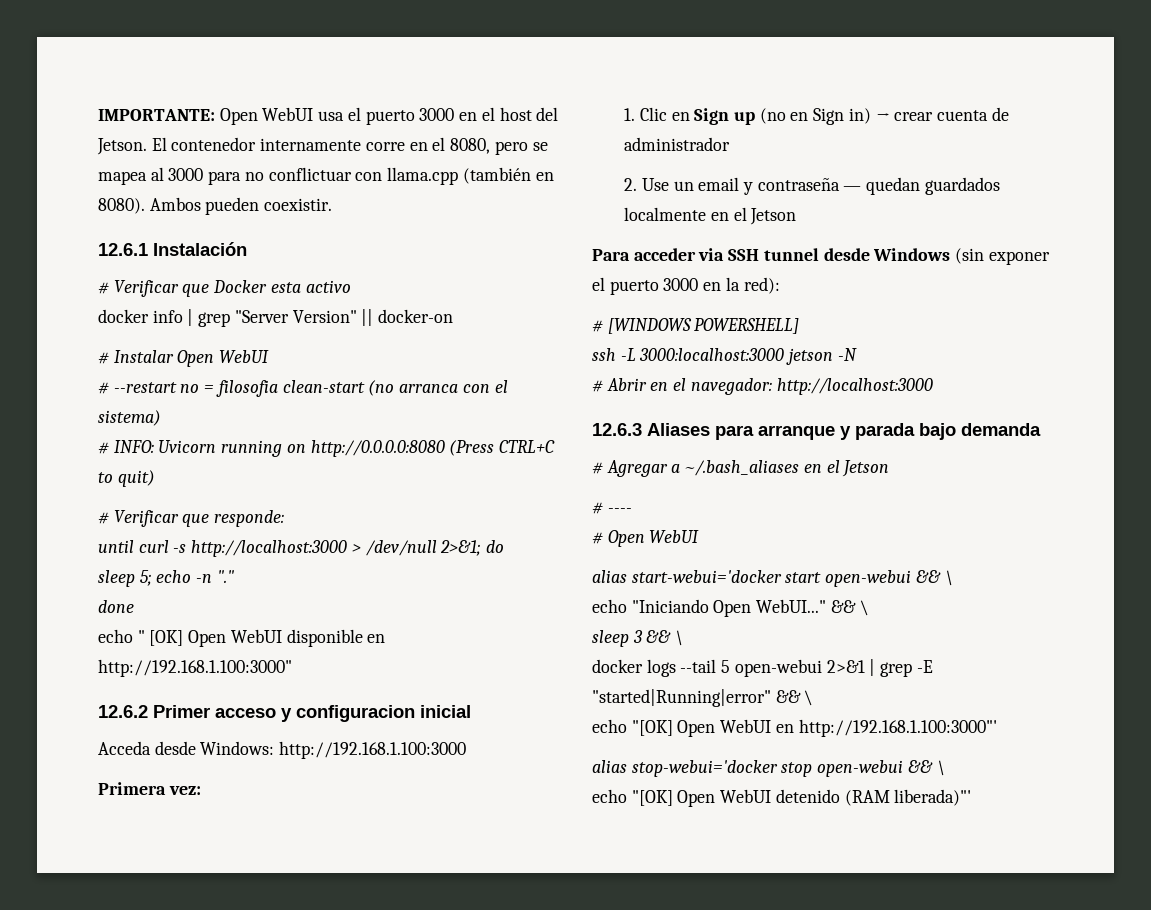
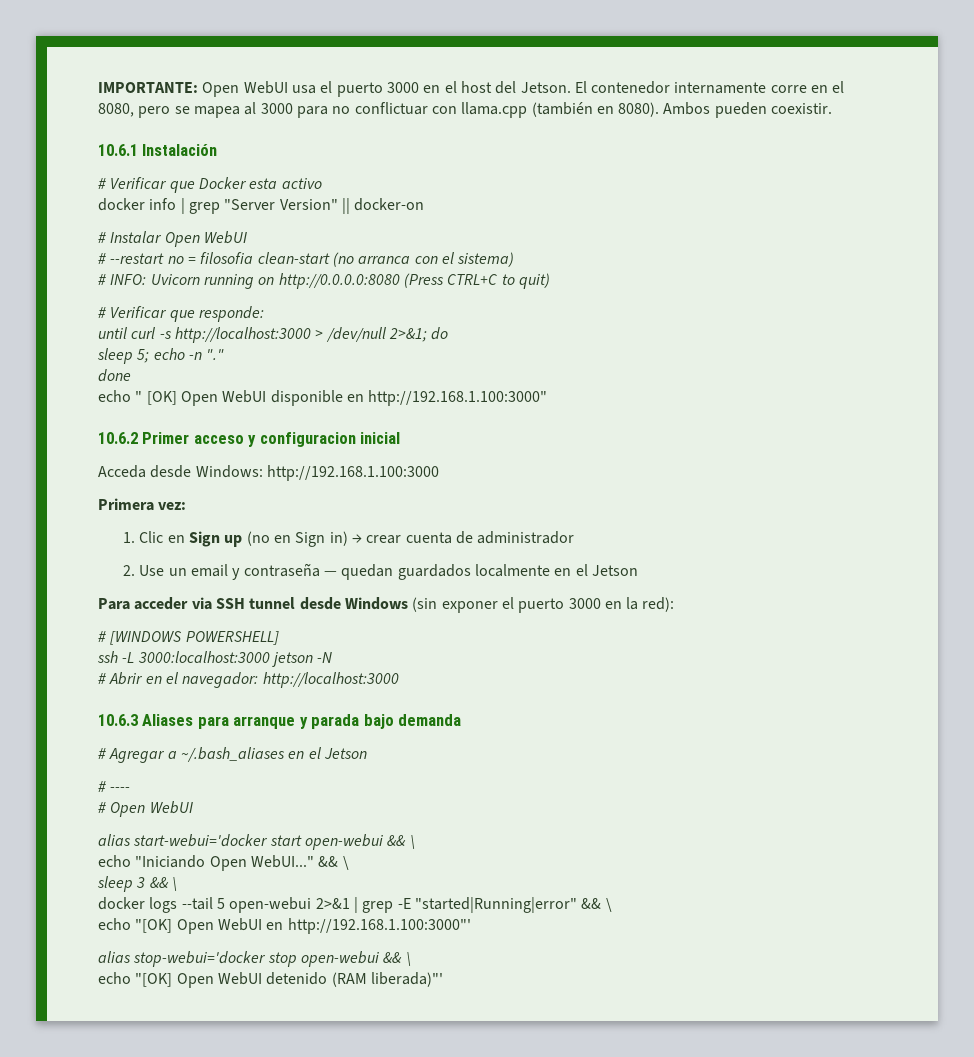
[98,243,148,256] 12.6.1 -> [98,144,138,156] 10.6.1
[98,705,148,718] 12.6.2 -> [98,432,138,444] 10.6.2
[592,423,642,436] 12.6.3 -> [98,714,138,726] 10.6.3

